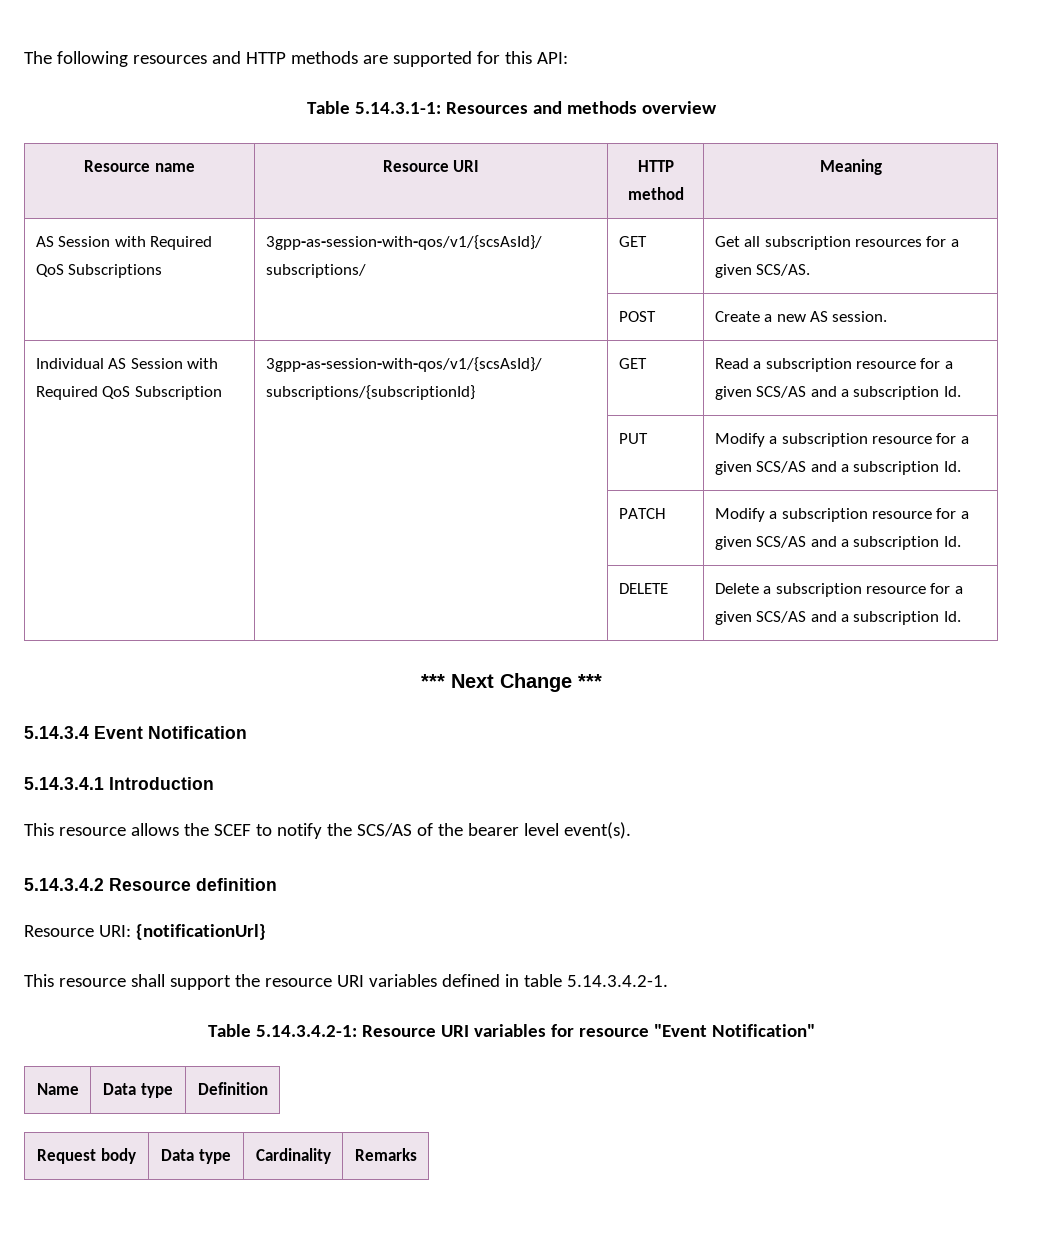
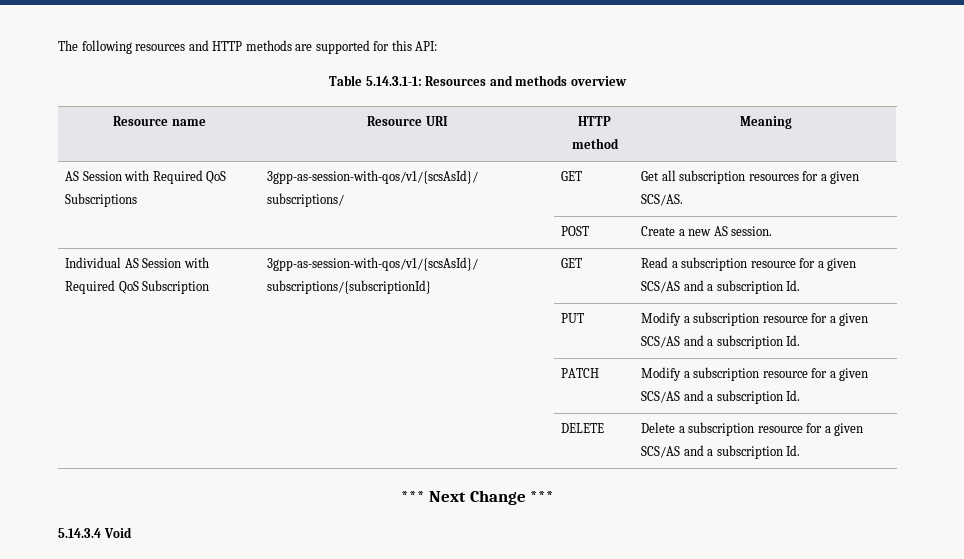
[94,726,247,739] [24,777,214,790] [24,822,631,839] [24,878,277,891] [24,924,266,940] [24,974,668,990] [208,1024,815,1037] [36,1083,79,1095] [103,1083,173,1098] [197,1082,268,1095] [37,1148,136,1164] [161,1149,231,1164] [255,1148,331,1164] [354,1148,417,1161] Event Notification // 5.14.3.4.1 Introduction // This resource allows the SCEF to notify the SCS/AS of the bearer level event(s). // 5.14.3.4.2 Resource definition // Resource URI: {notificationUrl} // This resource shall support the resource URI variables defined in table 5.14.3.4.2-1. // Table 5.14.3.4.2-1: Resource URI variables for resource "Event Notification" // Name | Data type | Definition // Request body | Data type | Cardinality | Remarks -> [103,527,132,538] Void

